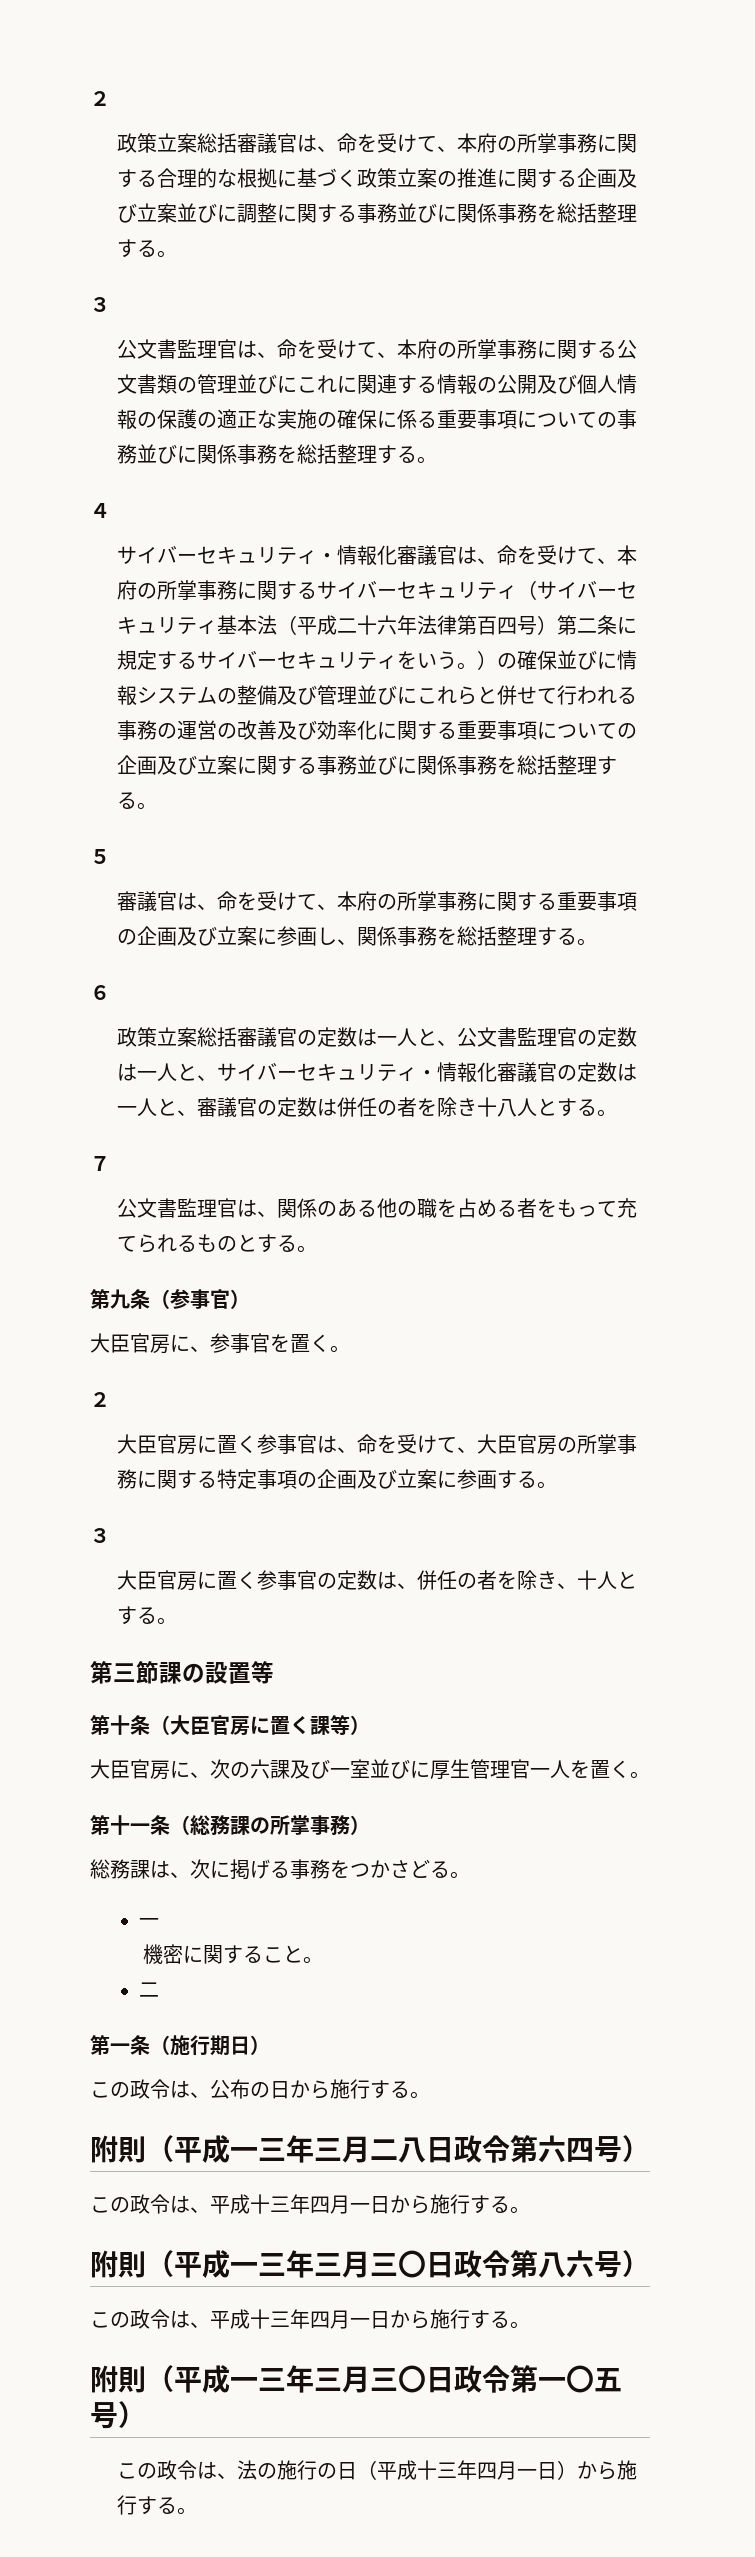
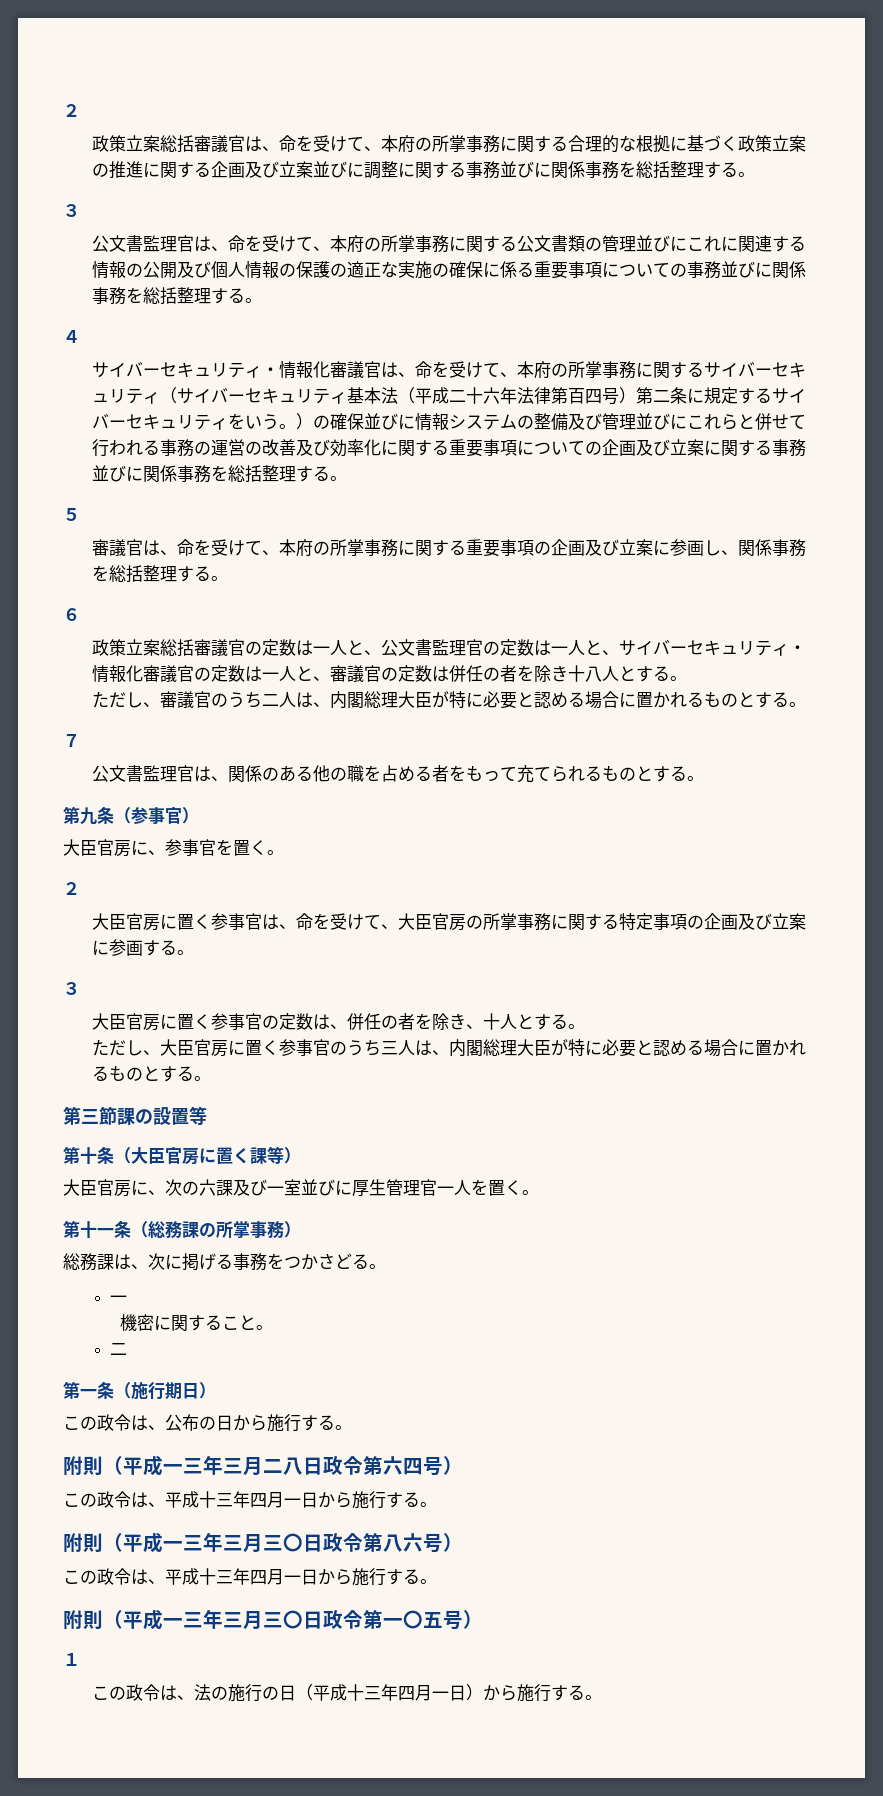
(617, 1113) none -> [91,691,806,709] // ただし、審議官のうち二人は、内閣総理大臣が特に必要と認める場合に置かれるものとする。
(177, 1621) none -> [91,1039,806,1057] [91,1065,211,1082] // ただし、大臣官房に置く参事官のうち三人は、内閣総理大臣が特に必要と認める場合に置かれるものとする。
(146, 2414) none -> [63,1653,80,1666] // １

